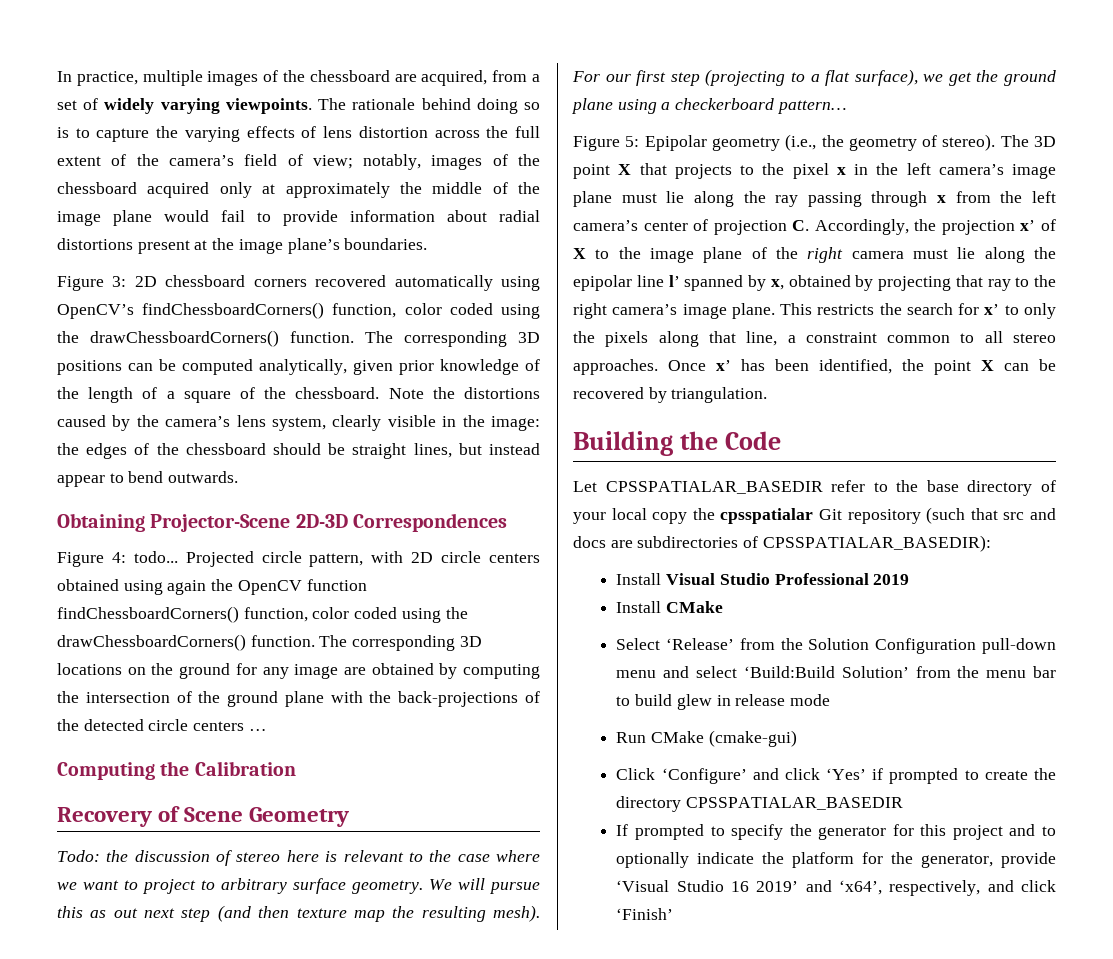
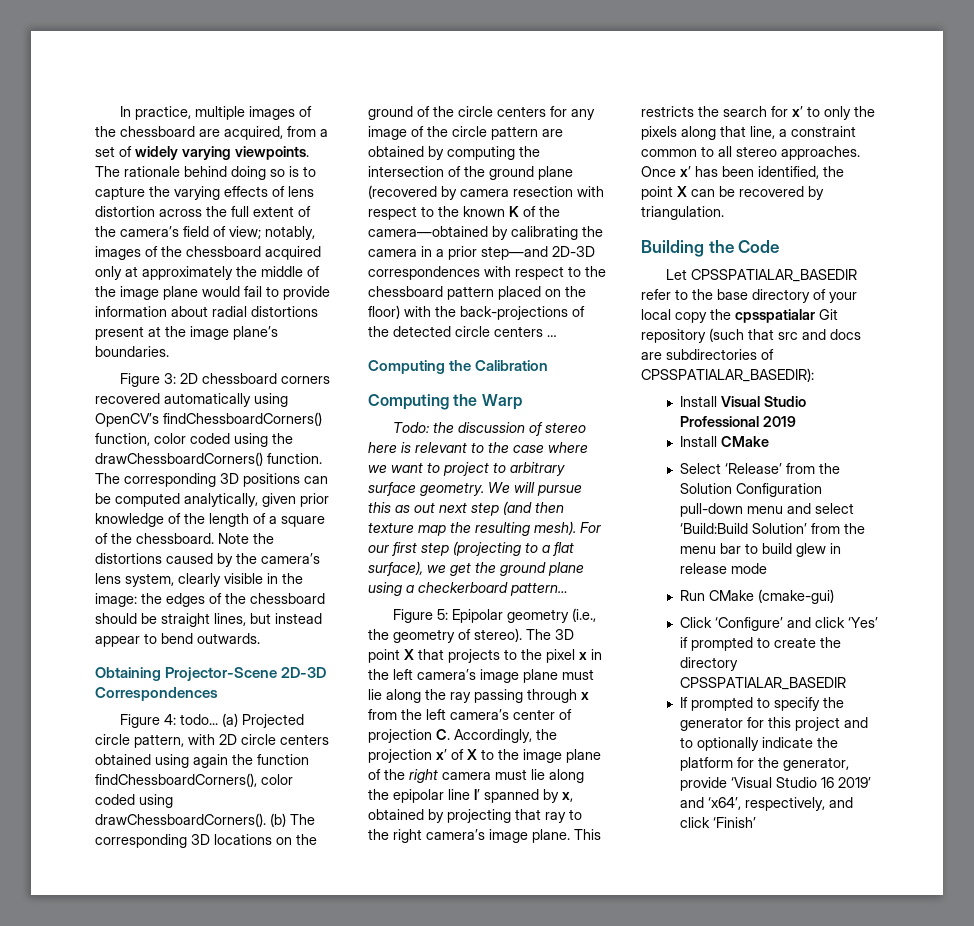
(178, 557) none -> [221,713,238,727] (a)
[237,579,367,595] [57,606,468,623] [57,634,315,651] OpenCV function findChessboardCorners() function, color coded using the drawChessboardCorners() function. -> [257,754,309,765] [95,773,293,787] [95,794,173,808] [95,813,286,827] function findChessboardCorners(), color coded using drawChessboardCorners(). (b)
[235,663,339,679] for any image -> [417,106,595,120] [368,126,538,140] of the circle centers for any image of the circle pattern
(324, 699) none -> [368,185,604,200] [368,206,560,220] [368,226,603,240] [368,246,595,260] [368,266,606,280] [368,286,586,300] [368,305,400,319] (recovered by camera resection with respect to the known K of the camera—obtained by calibrating the camera in a prior step—and 2D-3D correspondences with respect to the chessboard pattern placed on the floor)
[57,806,350,827] Recovery of Scene Geometry -> [368,394,522,410] Computing the Warp

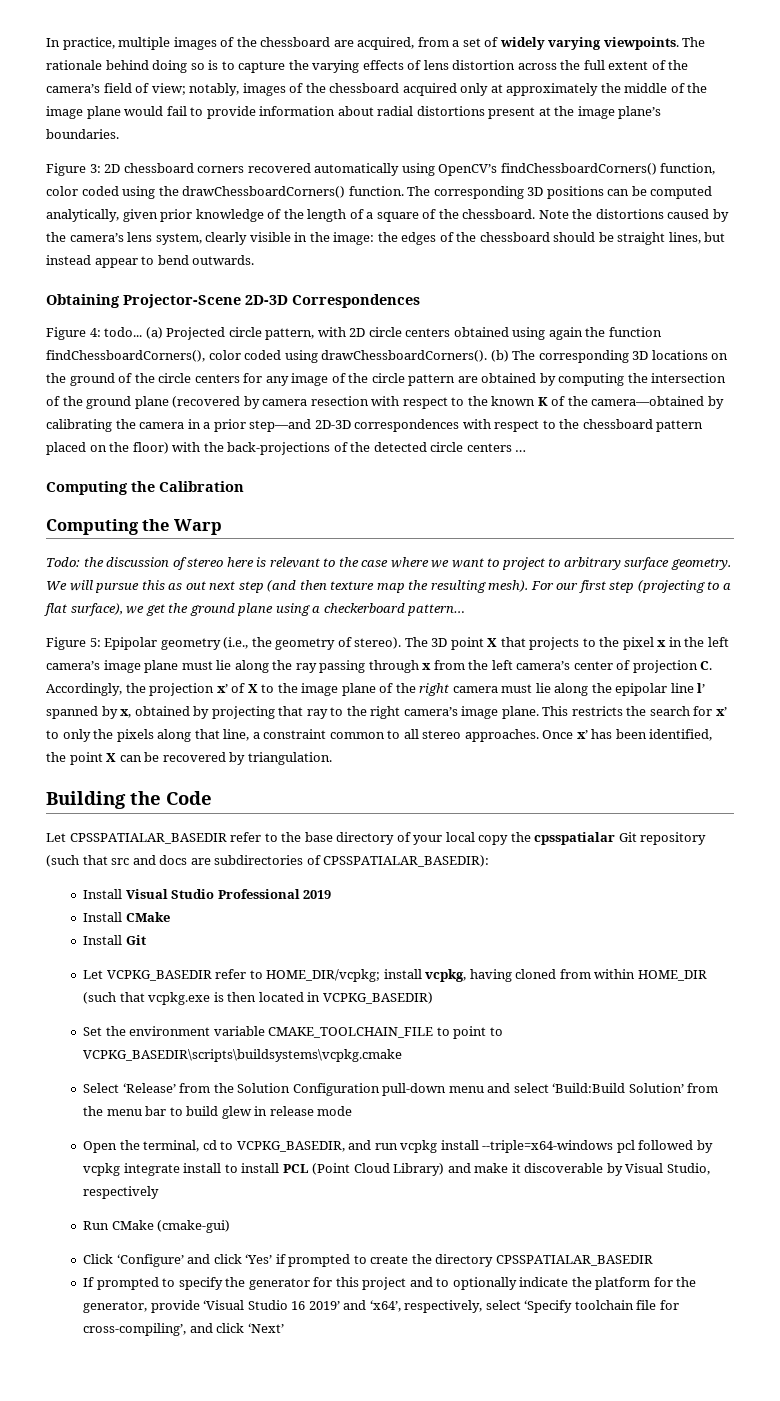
(769, 441) none -> [82,935,146,945] [82,969,707,982] [82,992,433,1005] [82,1026,503,1039] [82,1049,402,1062] // Install Git // Let VCPKG_BASEDIR refer to HOME_DIR/vcpkg; install vcpkg, having cloned from within HOME_DIR (such that vcpkg.exe is then located in VCPKG_BASEDIR) // Set the environment variable CMAKE_TOOLCHAIN_FILE to point to VCPKG_BASEDIR\scripts\buildsystems\vcpkg.cmake
(767, 568) none -> [82,1140,713,1153] [82,1163,710,1176] [82,1186,159,1199] // Open the terminal, cd to VCPKG_BASEDIR, and run vcpkg install --triple=x64-windows pcl followed by vcpkg integrate install to install PCL (Point Cloud Library) and make it discoverable by Visual Studio, respectively
[828,797,853,808] [679,817,756,828] and click ‘Finish’ -> [485,1300,679,1313] [82,1323,284,1336] select ‘Specify toolchain file for cross-compiling’, and click ‘Next’

